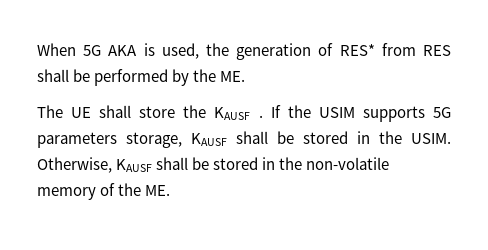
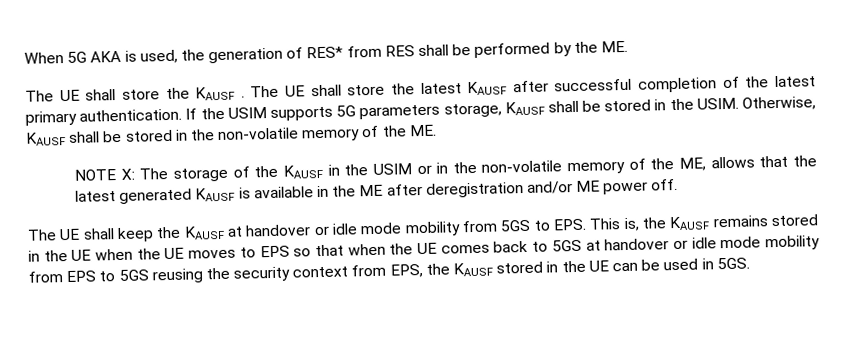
(263, 116) none -> [250,75,817,98] [25,108,183,126] The UE shall store the latest KAUSF after successful completion of the latest primary authentication.
(171, 190) none -> [74,155,818,182] [75,178,679,204] [27,214,819,243] [28,235,820,262] [28,257,750,284] // NOTE X: The storage of the KAUSF in the USIM or in the non-volatile memory of the ME, allows that the latest generated KAUSF is available in the ME after deregistration and/or ME power off. // The UE shall keep the KAUSF at handover or idle mode mobility from 5GS to EPS. This is, the KAUSF remains stored in the UE when the UE moves to EPS so that when the UE comes back to 5GS at handover or idle mode mobility from EPS to 5GS reusing the security context from EPS, the KAUSF stored in the UE can be used in 5GS.

